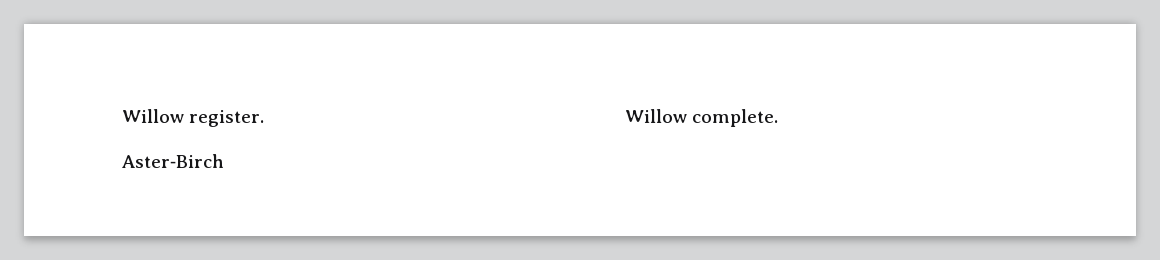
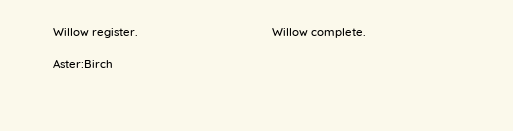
[122,154,224,168] Aster‑Birch -> [53,59,113,68] Aster:Birch

